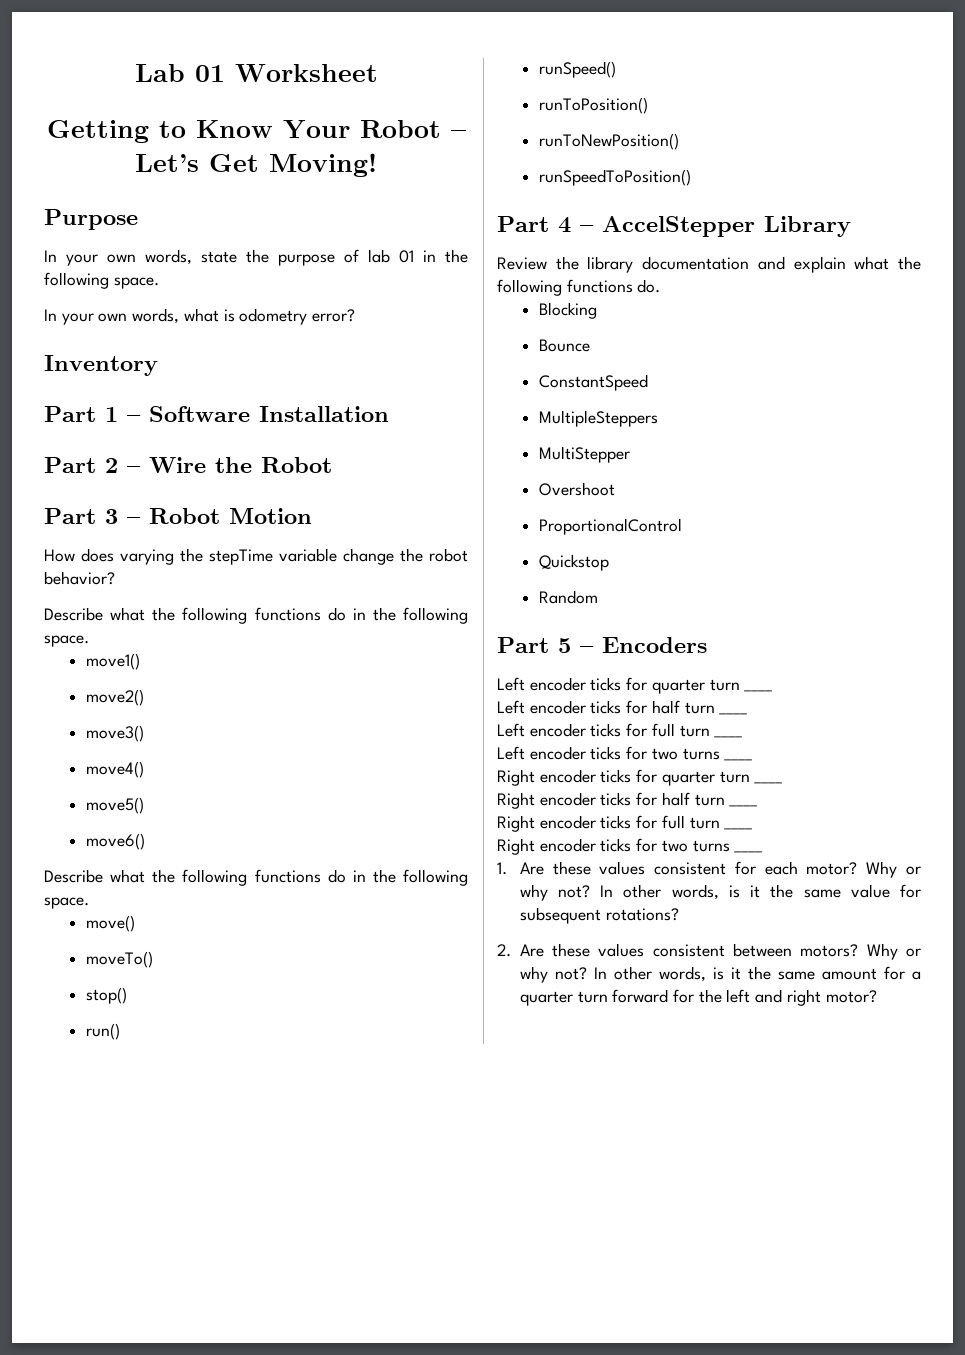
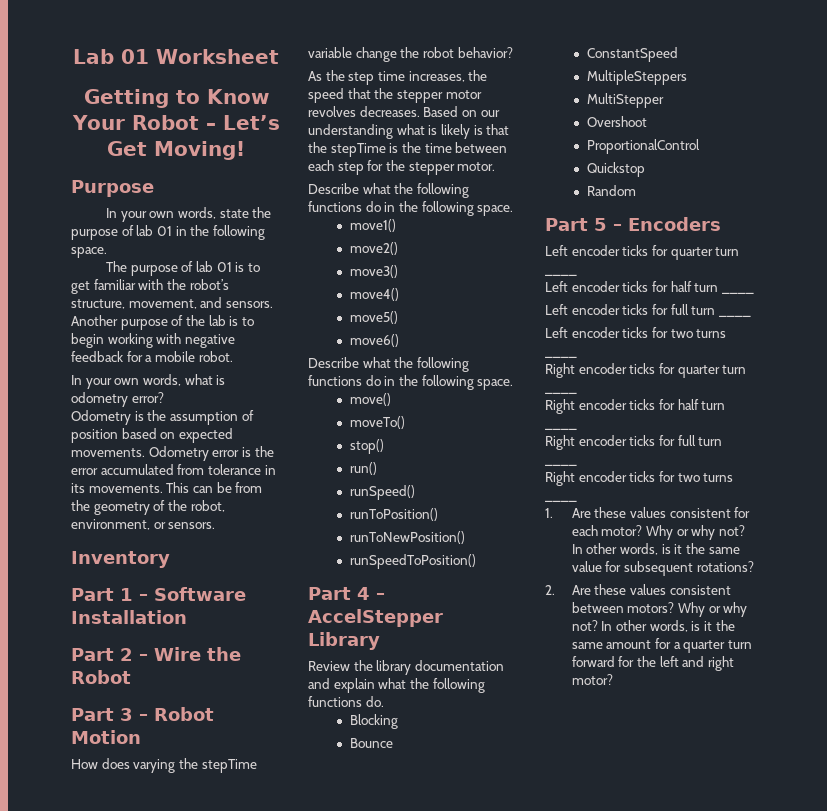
(159, 283) none -> [106,261,260,276] [71,279,229,294] [71,297,273,309] [71,315,254,330] [71,333,235,348] [71,351,233,362] // The purpose of lab 01 is to get familiar with the robot’s structure, movement, and sensors. Another purpose of the lab is to begin working with negative feedback for a mobile robot.
(356, 315) none -> [71,410,254,425] [71,428,233,443] [71,446,274,461] [71,464,276,475] [71,482,263,493] [71,500,225,515] [71,519,216,530] // Odometry is the assumption of position based on expected movements. Odometry error is the error accumulated from tolerance in its movements. This can be from the geometry of the robot, environment, or sensors.
(115, 578) none -> [308,70,488,85] [308,88,482,103] [308,106,500,117] [308,124,510,139] [308,142,508,157] [308,160,496,175] // As the step time increases, the speed that the stepper motor revolves decreases. Based on our understanding what is likely is that the stepTime is the time between each step for the stepper motor.

